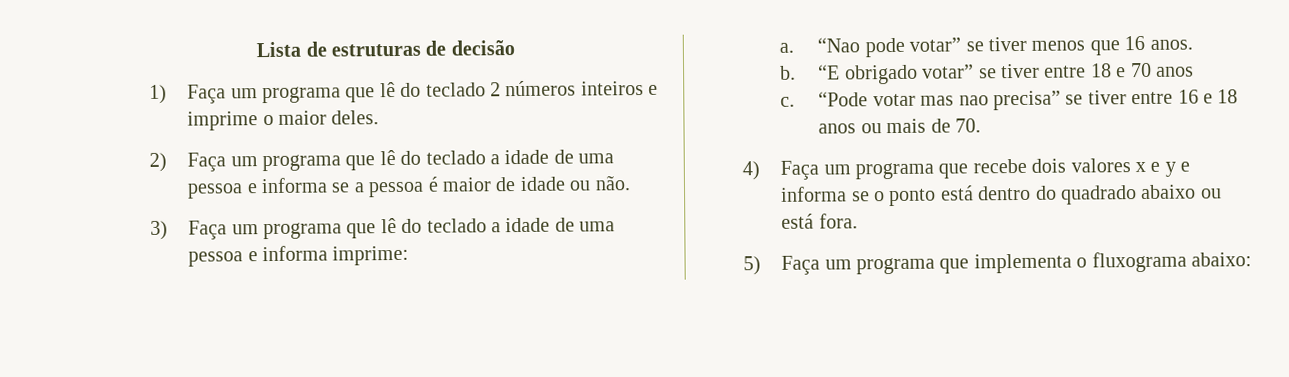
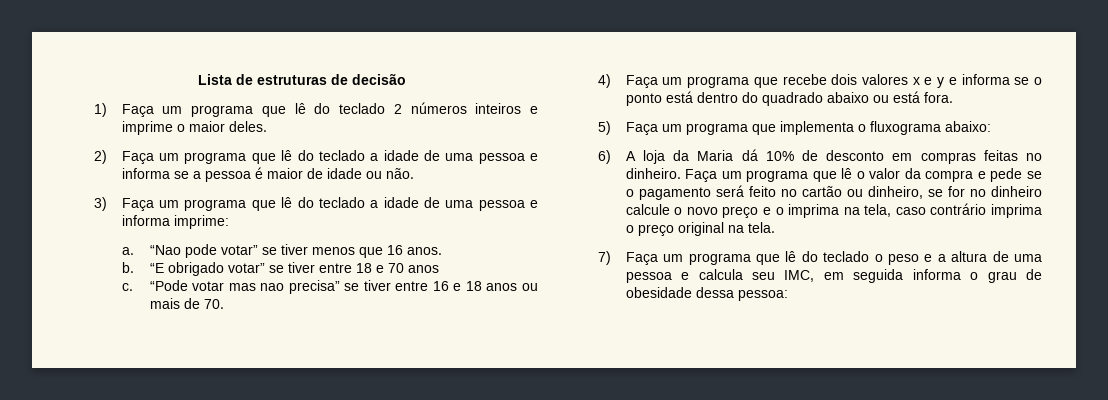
(1253, 259) none -> [597,149,1042,164] [625,168,1042,182] [625,185,1042,200] [625,203,1042,218] [625,222,775,236] [597,251,1042,265] [625,269,1042,283] [625,287,788,301] // 6) A loja da Maria dá 10% de desconto em compras feitas no dinheiro. Faça um programa que lê o valor da compra e pede se o pagamento será feito no cartão ou dinheiro, se for no dinheiro calcule o novo preço e o imprima na tela, caso contrário imprima o preço original na tela. // 7) Faça um programa que lê do teclado o peso e a altura de uma pessoa e calcula seu IMC, em seguida informa o grau de obesidade dessa pessoa:

